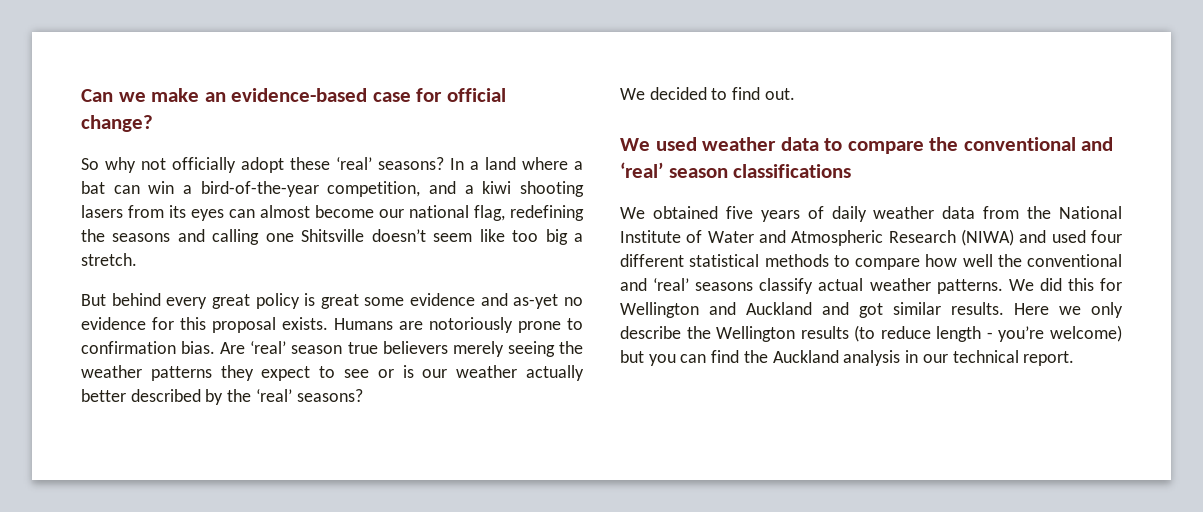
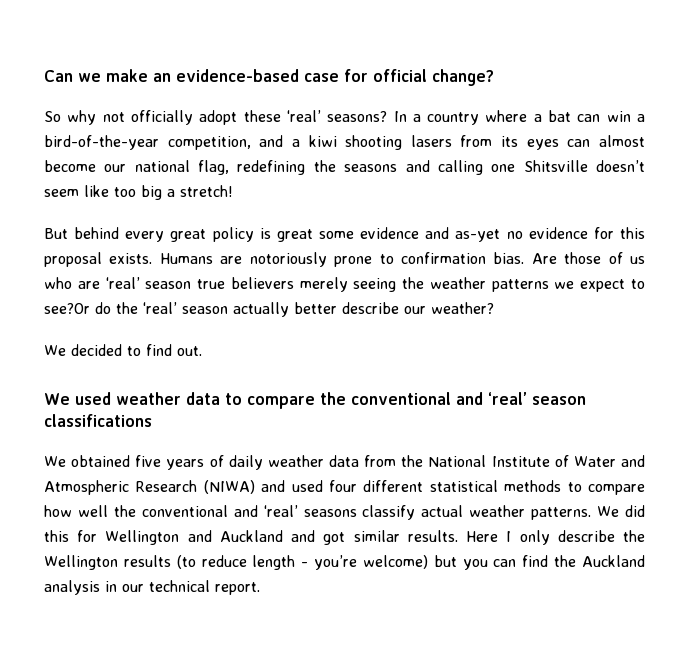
[485,157,516,170] land -> [427,112,480,125] country
[81,253,137,266] stretch. -> [180,185,233,197] stretch!
(246, 348) none -> [564,252,645,264] [44,277,100,289] those of us who are
[220,365,254,381] they -> [554,281,575,289] we
[344,365,585,381] [81,389,363,405] see or is our weather actually better described by the ‘real’ seasons? -> [44,302,494,317] see?Or do the ‘real’ season actually better describe our weather?
[1059,306,1081,315] we -> [506,531,512,542] I

